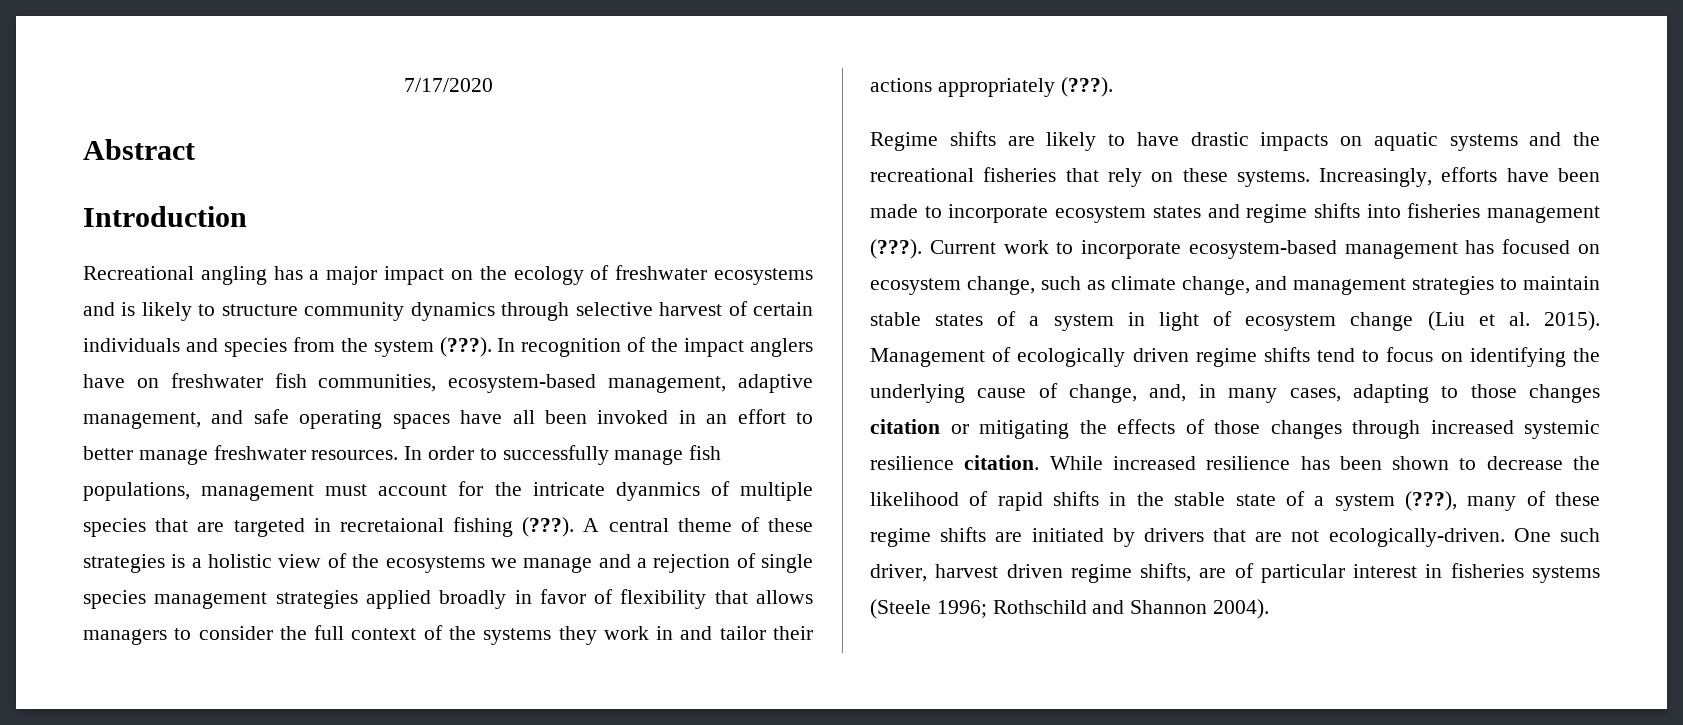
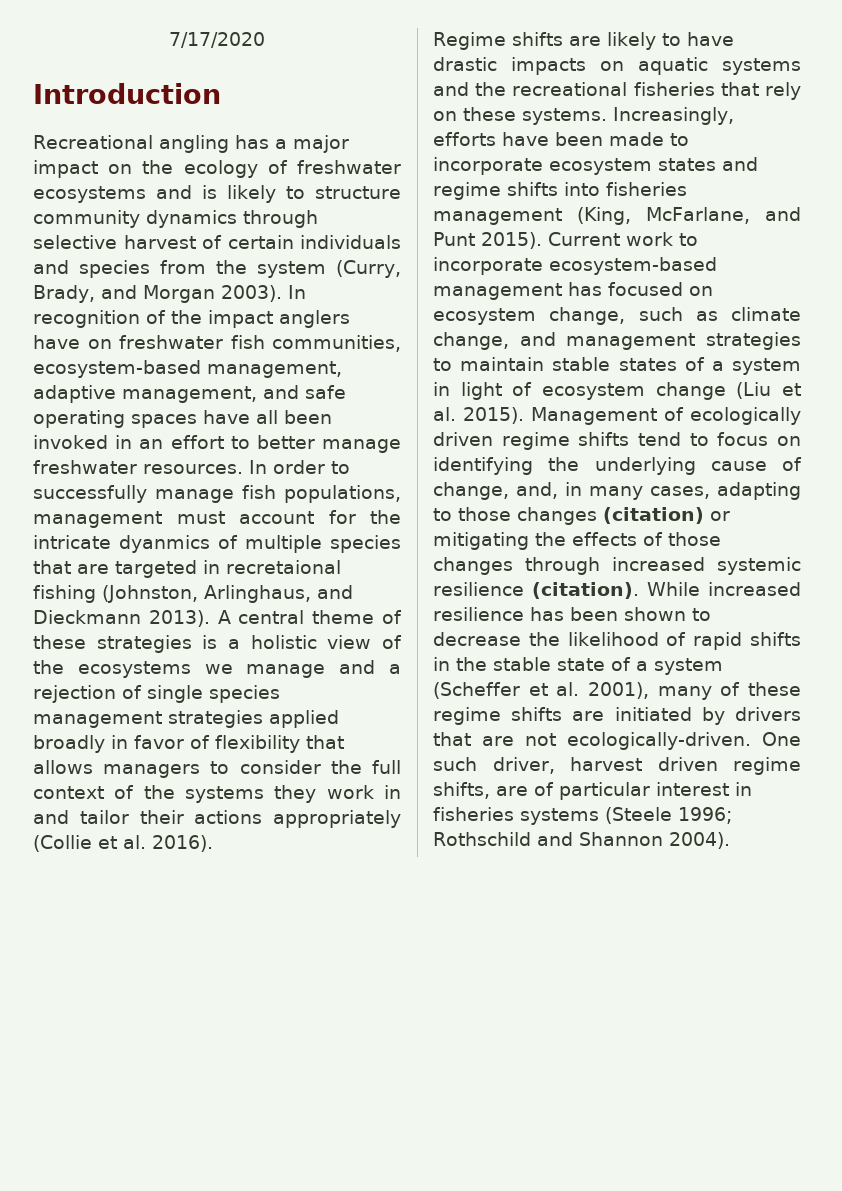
[83,139,195,160] // Abstract -> (265, 40) none
[439,337,492,357] (???). -> [336,260,401,278] [33,285,282,303] (Curry, Brady, and Morgan 2003).
[522,517,575,537] (???). -> [102,585,353,603] [33,610,210,627] (Johnston, Arlinghaus, and Dieckmann 2013).
[1060,77,1113,97] (???). -> [33,835,213,852] (Collie et al. 2016).
[870,239,922,259] (???). -> [577,207,801,225] [433,232,542,249] (King, McFarlane, and Punt 2015).
[870,419,940,434] citation -> [603,507,704,524] (citation)
[964,455,1040,470] citation. -> [532,582,639,599] (citation).
[1404,491,1457,511] (???), -> [433,682,649,699] (Scheffer et al. 2001),

